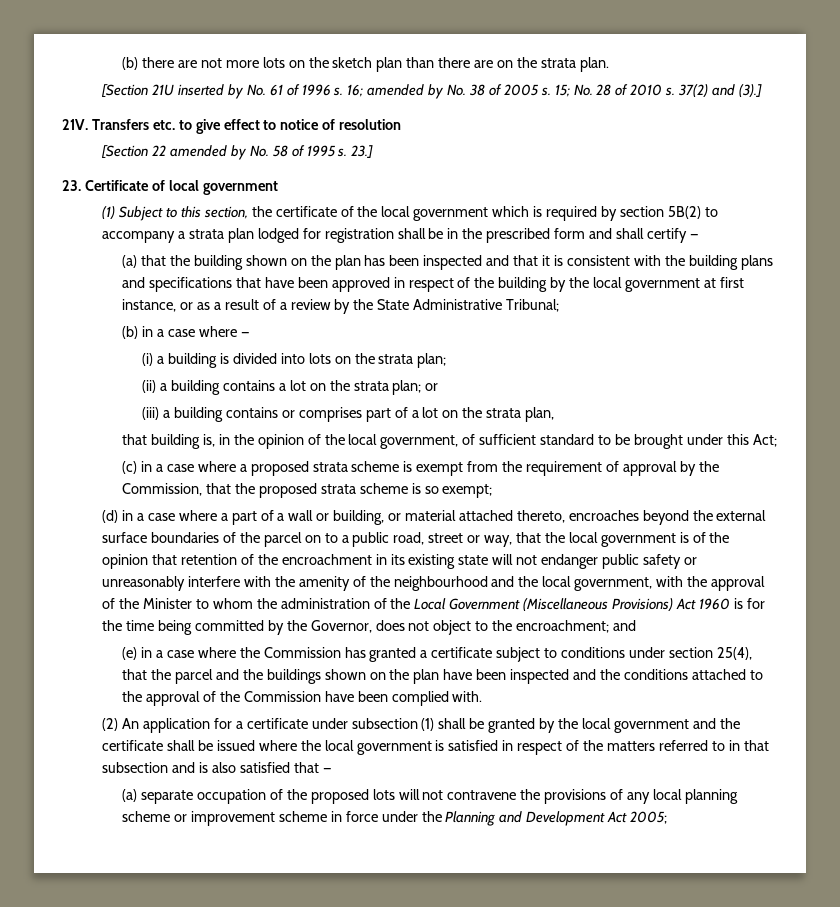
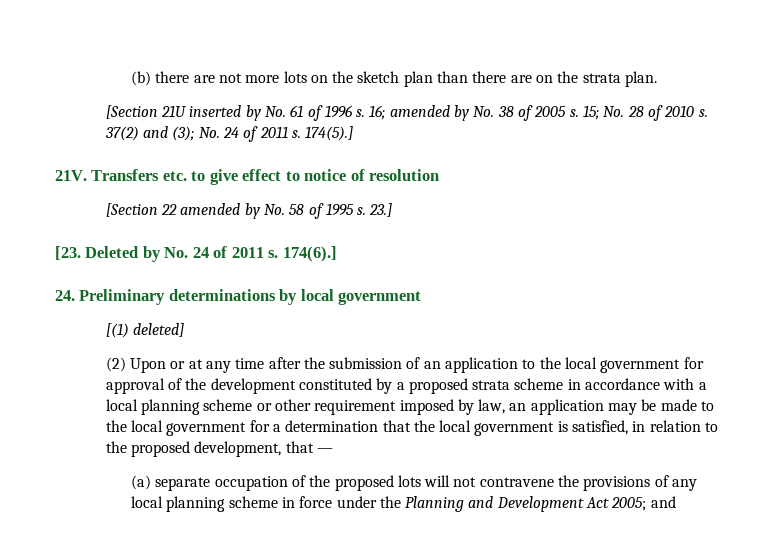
[738,84,762,97] (3).] -> [172,126,354,142] (3); No. 24 of 2011 s. 174(5).]
[62,180,278,195] [102,206,718,221] [102,228,699,243] [122,255,773,270] [122,277,744,292] [122,299,560,314] [122,326,250,339] [142,353,447,368] [142,380,439,395] [142,407,555,422] [122,434,777,449] [122,461,719,476] [122,483,493,498] [102,510,767,525] [102,532,513,547] 23. Certificate of local government // (1) Subject to this section, the certificate of the local government which is required by section 5B(2) to accompany a strata plan lodged for registration shall be in the prescribed form and shall certify — // (a) that the building shown on the plan has been inspected and that it is consistent with the building plans and specifications that have been approved in respect of the building by the local government at first instance, or as a result of a review by the State Administrative Tribunal; // (b) in a case where — // (i) a building is divided into lots on the strata plan; // (ii) a building contains a lot on the strata plan; or // (iii) a building contains or comprises part of a lot on the strata plan, // that building is, in the opinion of the local government, of sufficient standard to be brought under this Act; // (c) in a case where a proposed strata scheme is exempt from the requirement of approval by the Commission, that the proposed strata scheme is so exempt; // (d) in a case where a part of a wall or building, or material attached thereto, encroaches beyond the external surface boundaries of the parcel on to a public road, street or way, -> [55,246,337,262] [55,289,422,305] [105,323,184,338] [105,357,704,373] [105,378,707,394] [105,399,715,415] [105,420,379,436] [23. Deleted by No. 24 of 2011 s. 174(6).] // 24. Preliminary determinations by local government // [(1) deleted] // (2) Upon or at any time after the submission of an application to the local government for approval of the development constituted by a proposed strata scheme in accordance with a local planning scheme or other requirement imposed by law, an application may be made to the local government for a determination
[692,532,730,543] [102,554,697,569] [102,576,765,591] [102,598,765,611] [102,620,636,635] [122,647,752,662] [122,669,763,684] [122,691,483,706] [102,718,740,733] [102,740,769,755] [102,762,290,773] of the opinion that retention of the encroachment in its existing state will not endanger public safety or unreasonably interfere with the amenity of the neighbourhood and the local government, with the approval of the Minister to whom the administration of the Local Government (Miscellaneous Provisions) Act 1960 is for the time being committed by the Governor, does not object to the encroachment; and // (e) in a case where the Commission has granted a certificate subject to conditions under section 25(4), that the parcel and the buildings shown on the plan have been inspected and the conditions attached to the approval of the Commission have been complied with. // (2) An application for a certificate under subsection (1) shall be granted by the local government and the certificate shall be issued where the local government is satisfied in respect of the matters referred to in that subsection and is also satisfied -> [572,420,719,435] [105,441,282,457] satisfied, in relation to the proposed development,
[174,811,327,826] or improvement scheme -> (278, 502) none
(668, 817) none -> [650,496,676,508] and

